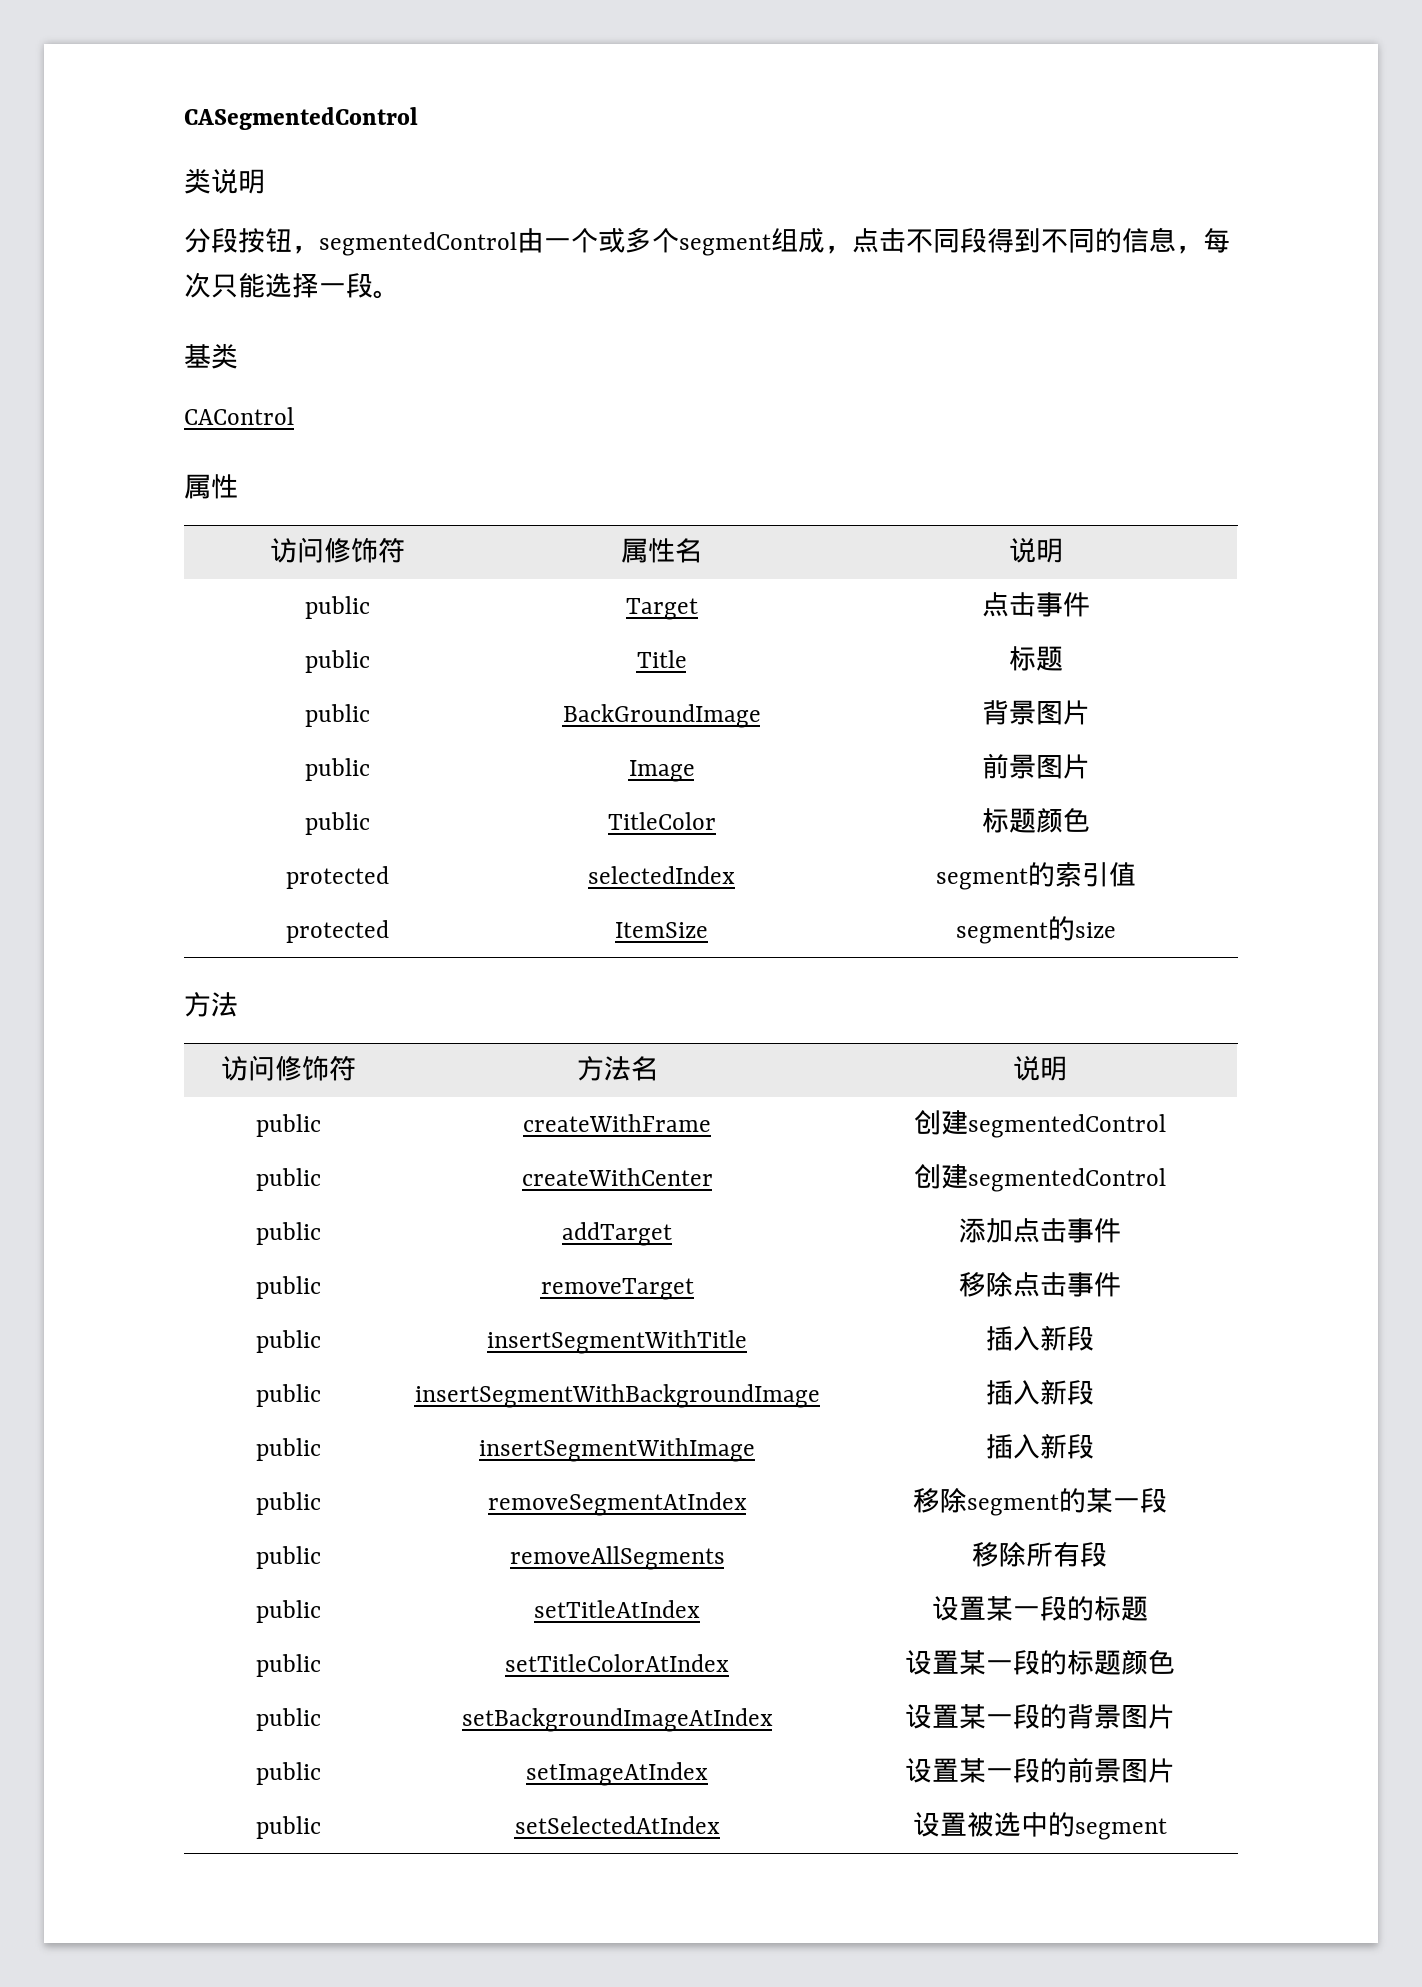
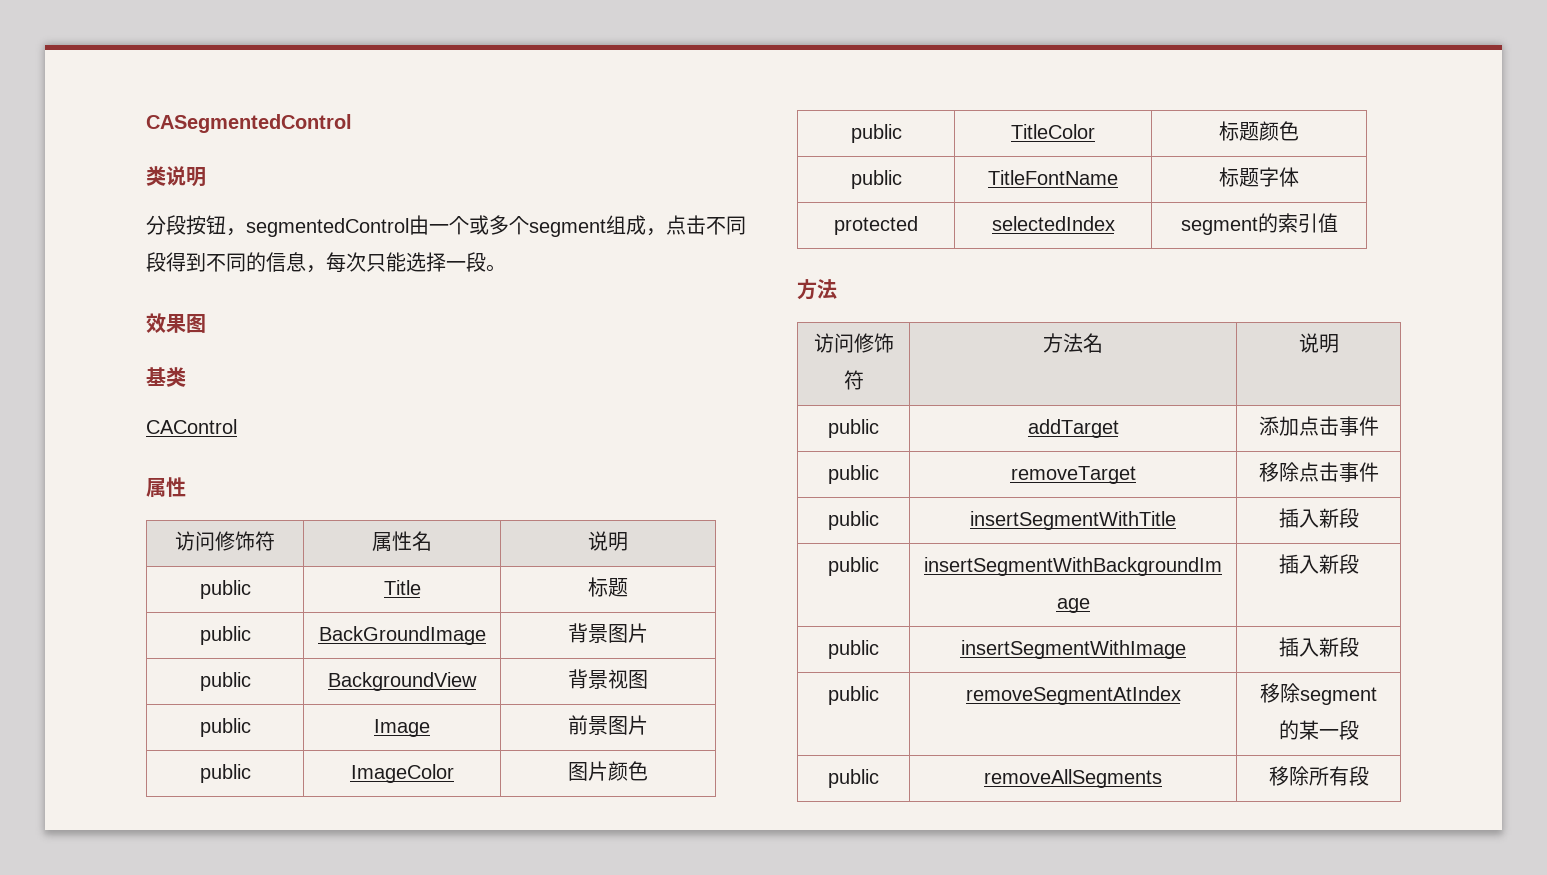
(400, 294) none -> [146,313,206,333] // 效果图
[304,596,370,619] [625,598,698,620] [981,592,1090,617] // public | Target | 点击事件 -> (628, 541) none
(1090, 712) none -> [199,672,251,691] [328,672,477,691] [568,669,648,689] // public | BackgroundView | 背景视图
(1090, 766) none -> [199,764,251,783] [350,764,454,783] [568,761,648,781] // public | ImageColor | 图片颜色
(1090, 820) none -> [850,170,902,189] [988,170,1118,185] [1219,167,1299,187] // public | TitleFontName | 标题字体
[285,920,389,943] [615,922,708,938] [955,916,1116,944] // protected | ItemSize | segment的size -> (1338, 223) none
[256,1114,321,1137] [523,1114,711,1132] [913,1110,1166,1138] [256,1168,321,1191] [521,1168,713,1186] [913,1164,1166,1192] // public | createWithFrame | 创建segmentedControl // public | createWithCenter | 创建segmentedControl -> (1339, 343) none
[256,1600,321,1623] [534,1600,700,1618] [931,1596,1148,1621] [256,1654,321,1677] [504,1654,729,1672] [904,1650,1175,1675] [256,1708,321,1731] [461,1708,773,1732] [904,1704,1175,1729] [256,1762,321,1785] [526,1762,708,1786] [904,1757,1175,1783] [256,1816,321,1839] [514,1816,720,1834] [912,1812,1167,1840] // public | setTitleAtIndex | 设置某一段的标题 // public | setTitleColorAtIndex | 设置某一段的标题颜色 // public | setBackgroundImageAtIndex | 设置某一段的背景图片 // public | setImageAtIndex | 设置某一段的前景图片 // public | setSelectedAtIndex | 设置被选中的segment -> (1369, 776) none

